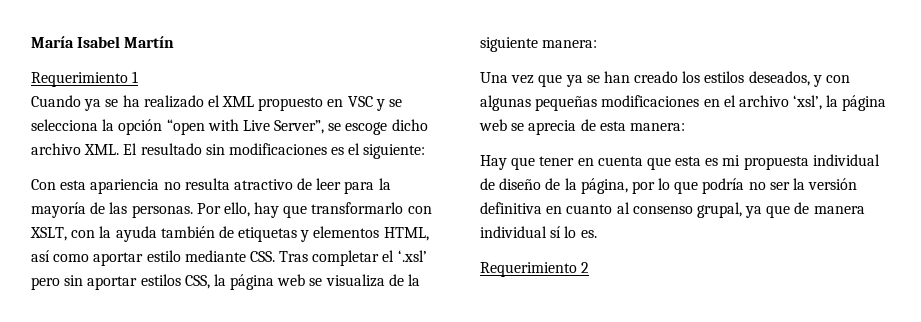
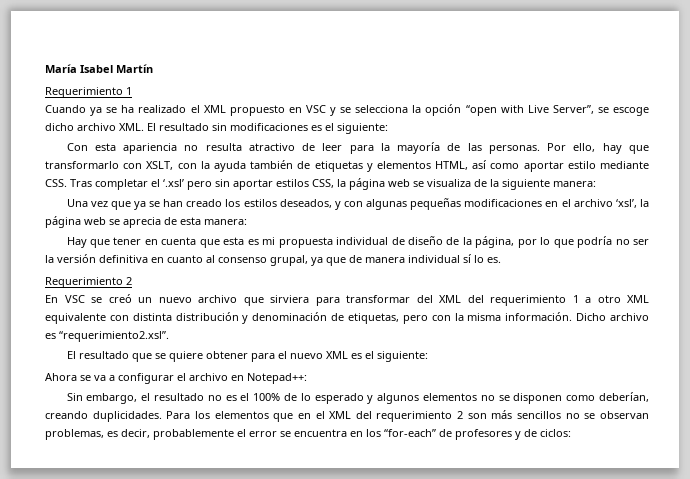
(590, 267) none -> [45,294,649,306] [45,312,649,324] [45,331,169,342] [66,351,428,362] [45,373,307,384] [66,392,650,404] [45,410,649,422] [45,429,571,440] // En VSC se creó un nuevo archivo que sirviera para transformar del XML del requerimiento 1 a otro XML equivalente con distinta distribución y denominación de etiquetas, pero con la misma información. Dicho archivo es “requerimiento2.xsl”. // El resultado que se quiere obtener para el nuevo XML es el siguiente: // Ahora se va a configurar el archivo en Notepad++: // Sin embargo, el resultado no es el 100% de lo esperado y algunos elementos no se disponen como deberían, creando duplicidades. Para los elementos que en el XML del requerimiento 2 son más sencillos no se observan problemas, es decir, probablemente el error se encuentra en los “for-each” de profesores y de ciclos:

